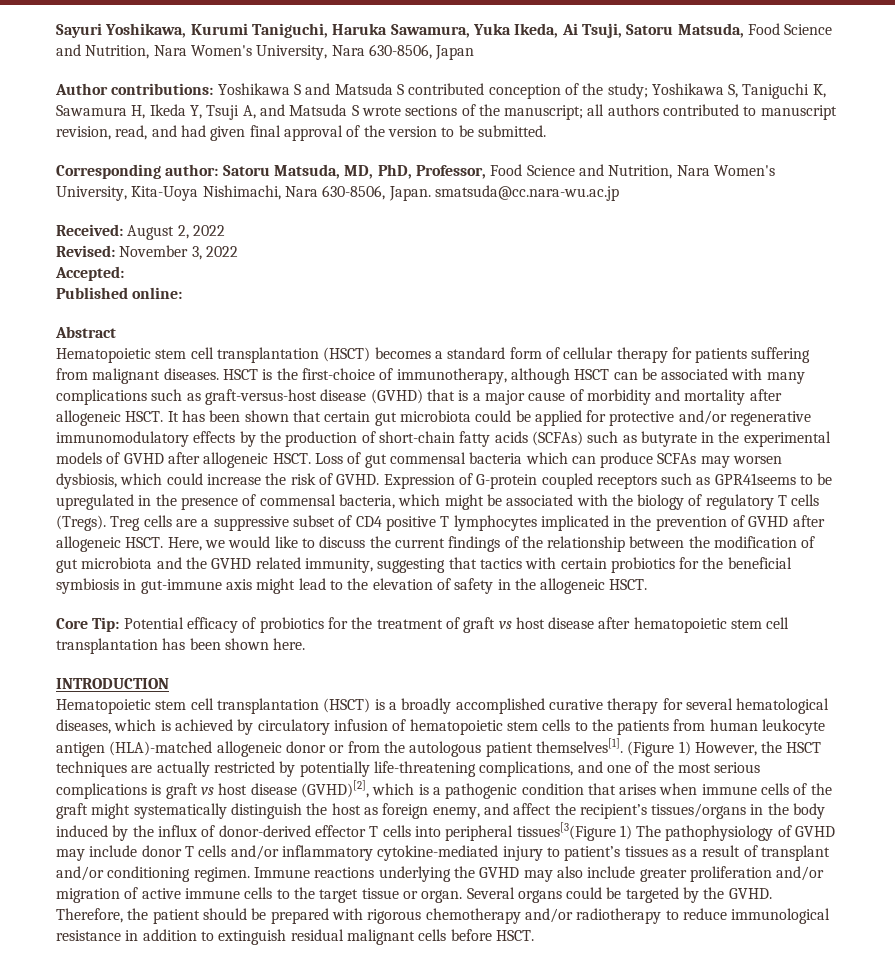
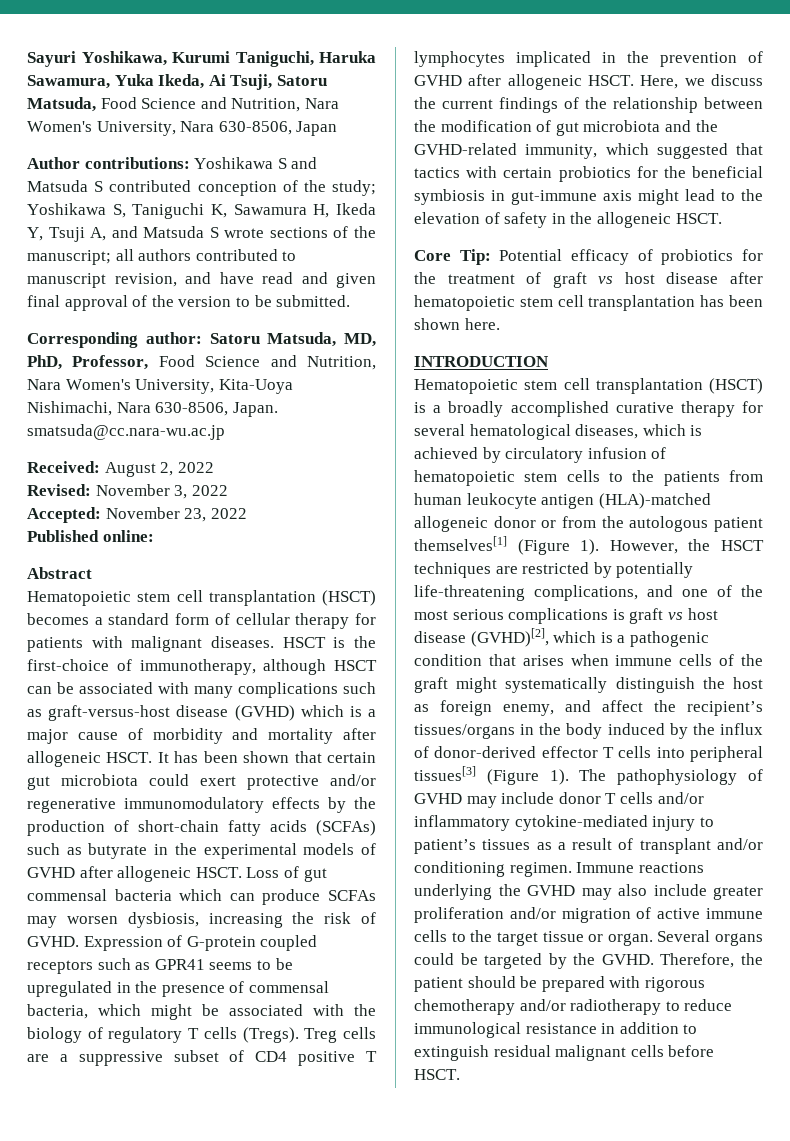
[115,125,206,140] read, and had -> [185,272,328,284] and have read and
(124, 273) none -> [105,507,247,522] November 23, 2022
[751,347,811,363] [56,368,88,380] suffering from -> [91,636,123,648] with
[426,389,455,401] that -> [300,705,344,717] which
[515,410,607,426] be applied for -> [200,776,236,786] exert
[120,473,261,485] which could increase -> [208,913,283,928] increasing
[714,473,796,485] GPR41seems -> [154,959,253,970] GPR41 seems
[228,536,315,548] would like to -> (705, 82) none
[211,557,446,573] GVHD related immunity, suggesting -> [414,143,728,159] GVHD-related immunity, which suggested
[535,738,691,757] themselves[1]. (Figure 1) -> [414,536,600,555] themselves[1] (Figure 1).
[156,761,210,777] actually -> (518, 570) none
[516,822,632,841] tissues[3(Figure 1) -> [414,766,569,785] tissues[3] (Figure 1).

